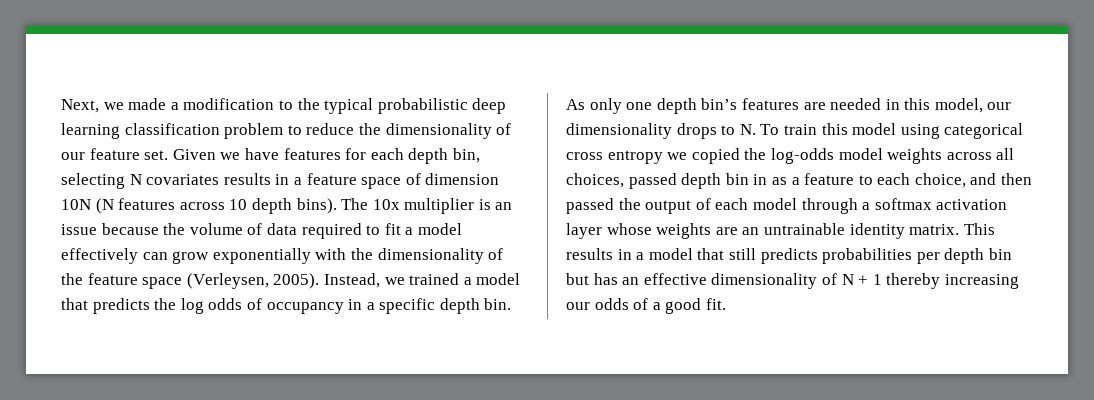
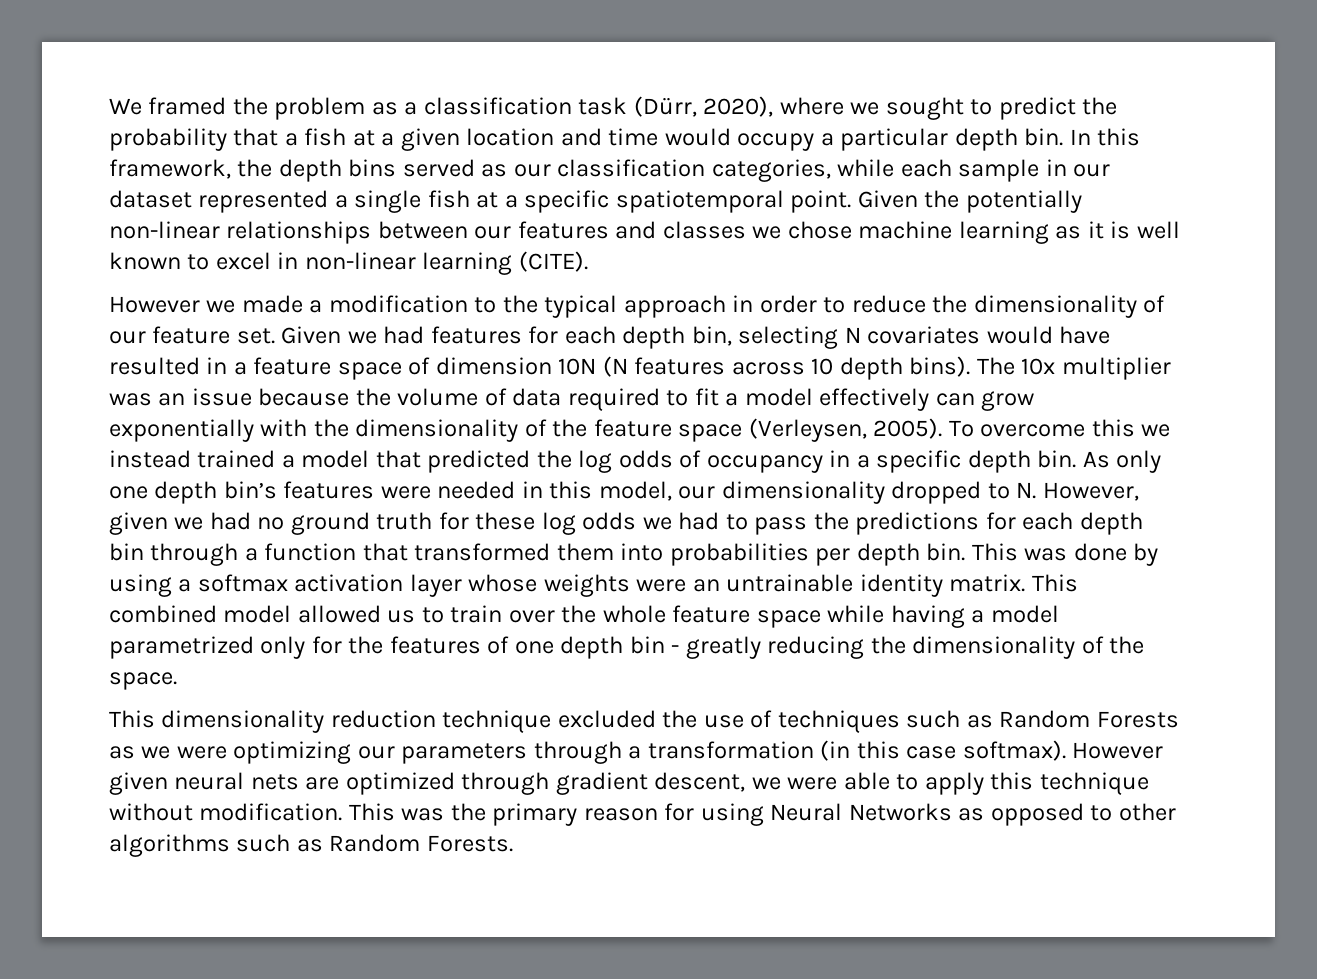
[61,99,99,113] Next, -> [109,96,1118,120] [109,128,1141,151] [109,159,1111,182] [109,190,1082,213] [109,221,1180,244] [109,251,588,275] [109,296,200,313] We framed the problem as a classification task (Dürr, 2020), where we sought to predict the probability that a fish at a given location and time would occupy a particular depth bin. In this framework, the depth bins served as our classification categories, while each sample in our dataset represented a single fish at a specific spatiotemporal point. Given the potentially non-linear relationships between our features and classes we chose machine learning as it is well known to excel in non-linear learning (CITE). // However
[377,98,507,114] [61,123,284,139] probabilistic deep learning classification problem -> [623,295,817,318] approach in order
[244,148,279,160] have -> [383,326,425,344] had
[223,173,271,185] results -> [986,326,1111,344] [109,357,200,375] would have resulted
[478,199,491,210] is -> [109,393,152,406] was
[323,273,405,288] Instead, we -> [948,419,1171,437] [109,450,191,468] To overcome this we instead
[92,298,150,314] predicts -> [427,450,531,473] predicted
[803,102,826,110] are -> [380,486,431,499] were
[676,123,717,139] drops -> [891,481,982,504] dropped
[760,123,1024,139] [566,148,1015,164] [566,173,1033,189] [566,198,858,214] To train this model using categorical cross entropy we copied the log-odds model weights across all choices, passed depth bin in as a feature to each choice, and then passed the output of each model through -> [1042,482,1139,501] [109,512,1143,535] [109,543,1159,566] [109,574,172,597] However, given we had no ground truth for these log odds we had to pass the predictions for each depth bin through a function that transformed them into probabilities per depth bin. This was done by using
[715,227,738,235] are -> [636,579,687,592] were
[566,248,1012,264] [566,273,1019,289] [566,298,726,314] results in a model that still predicts probabilities per depth bin but has an effective dimensionality of N + 1 thereby increasing our odds of a good fit. -> [109,605,1059,628] [109,636,1145,659] [109,672,177,690] [109,710,1179,733] [109,740,1164,764] [109,772,1149,795] [109,803,1176,826] [109,834,513,857] combined model allowed us to train over the whole feature space while having a model parametrized only for the features of one depth bin - greatly reducing the dimensionality of the space. // This dimensionality reduction technique excluded the use of techniques such as Random Forests as we were optimizing our parameters through a transformation (in this case softmax). However given neural nets are optimized through gradient descent, we were able to apply this technique without modification. This was the primary reason for using Neural Networks as opposed to other algorithms such as Random Forests.

